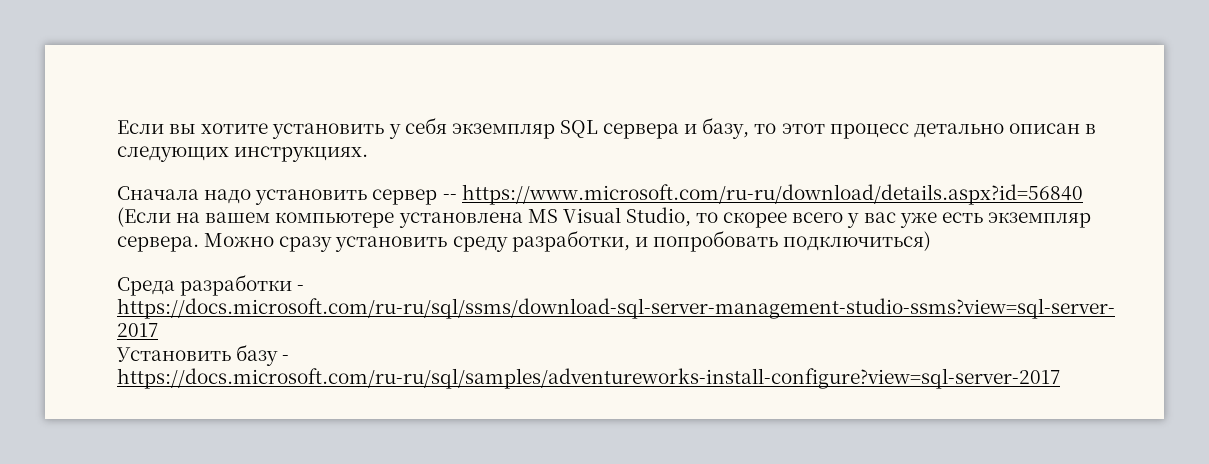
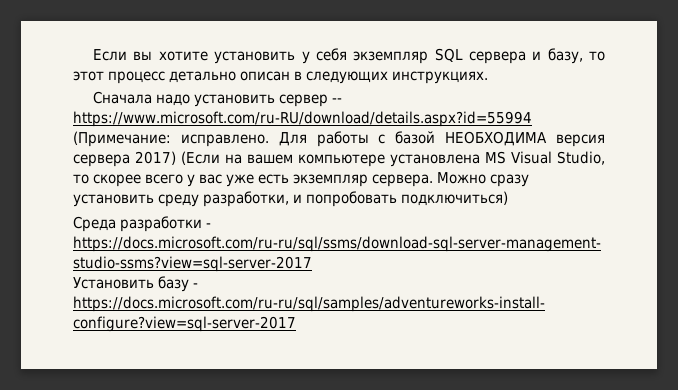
[461,184,1083,205] https://www.microsoft.com/ru-ru/download/details.aspx?id=56840 -> [73,111,532,127] [73,131,605,147] [73,151,176,167] https://www.microsoft.com/ru-RU/download/details.aspx?id=55994 (Примечание: исправлено. Для работы с базой НЕОБХОДИМА версия сервера 2017)

